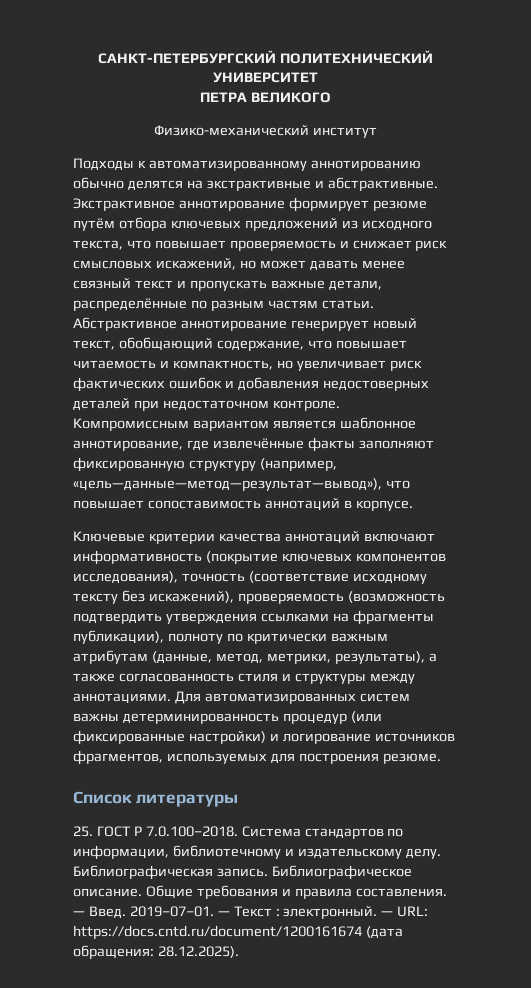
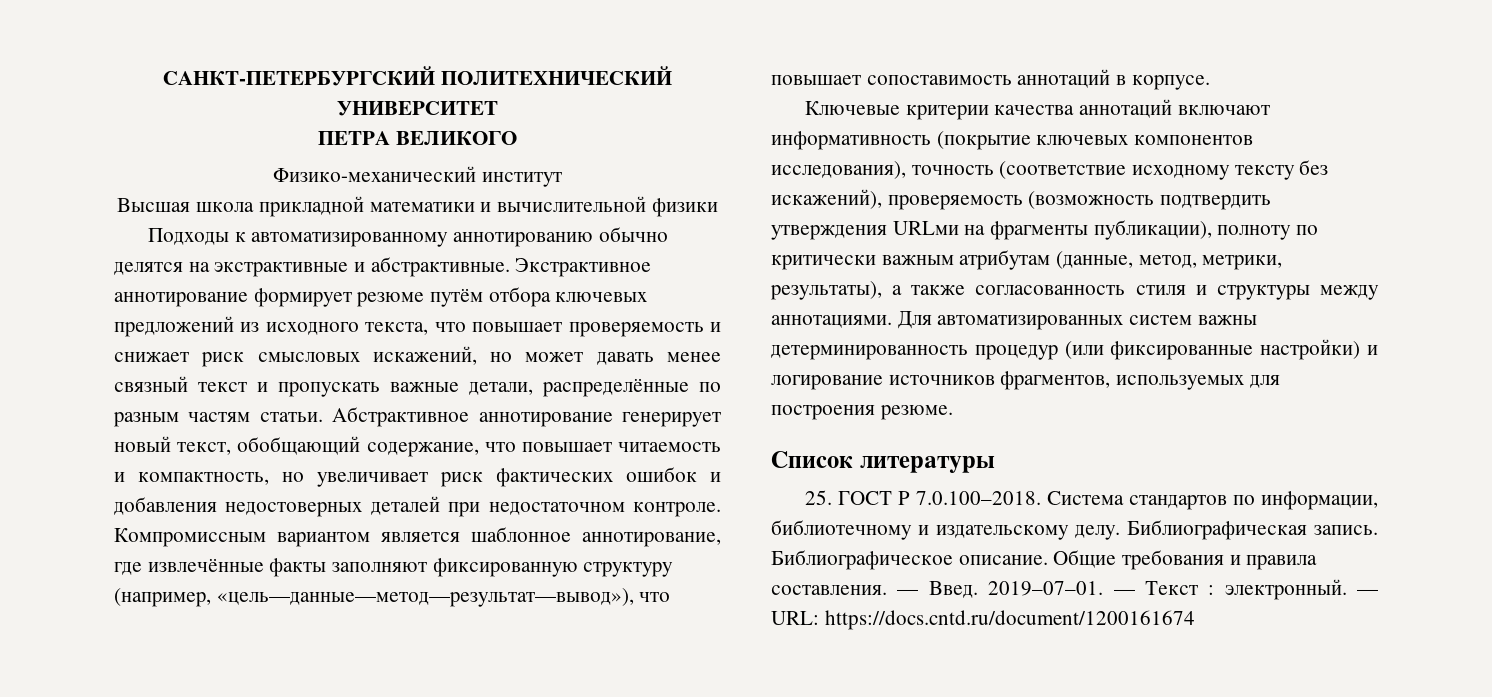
(377, 132) none -> [117,196,718,217] // Высшая школа прикладной математики и вычислительной физики
[260,613,329,622] ссылками -> [892,221,959,235] URLми
[365,926,403,938] [73,945,239,959] (дата обращения: 28.12.2025). -> (1195, 620) none

